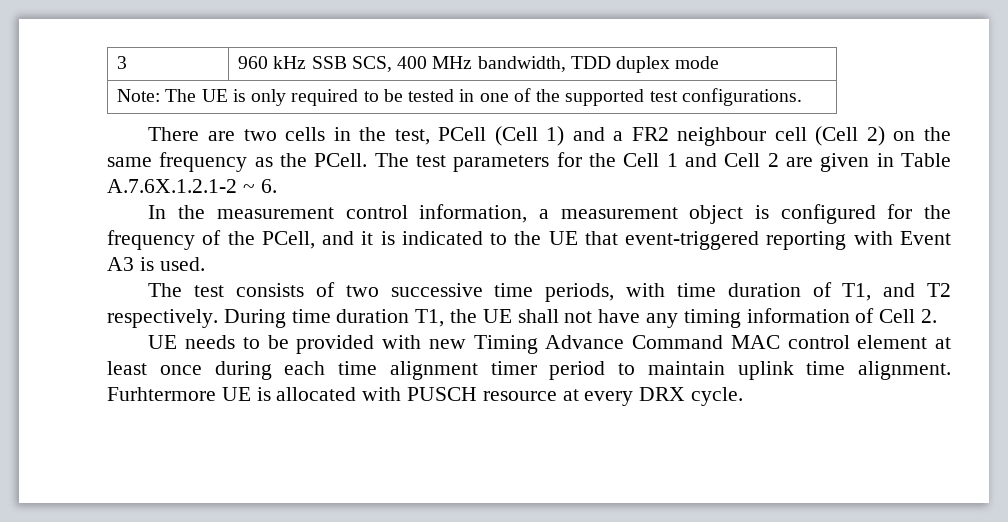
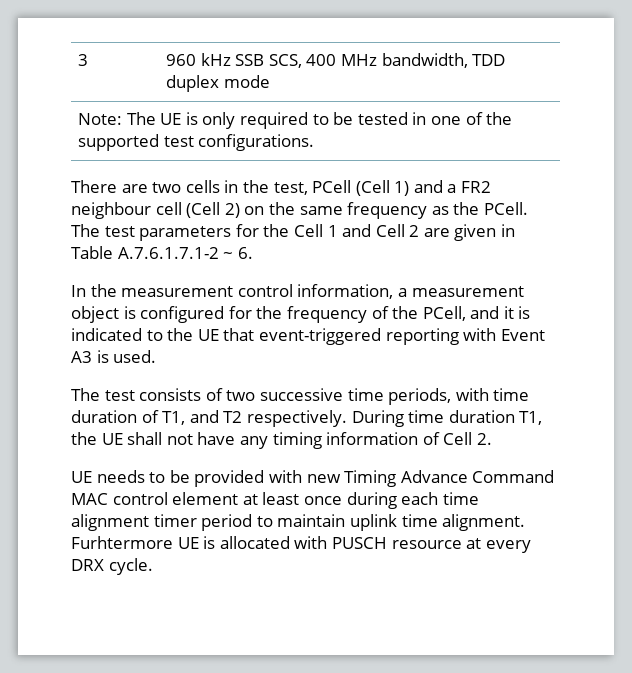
[107,179,237,193] A.7.6X.1.2.1-2 -> [117,247,219,259] A.7.6.1.7.1-2

